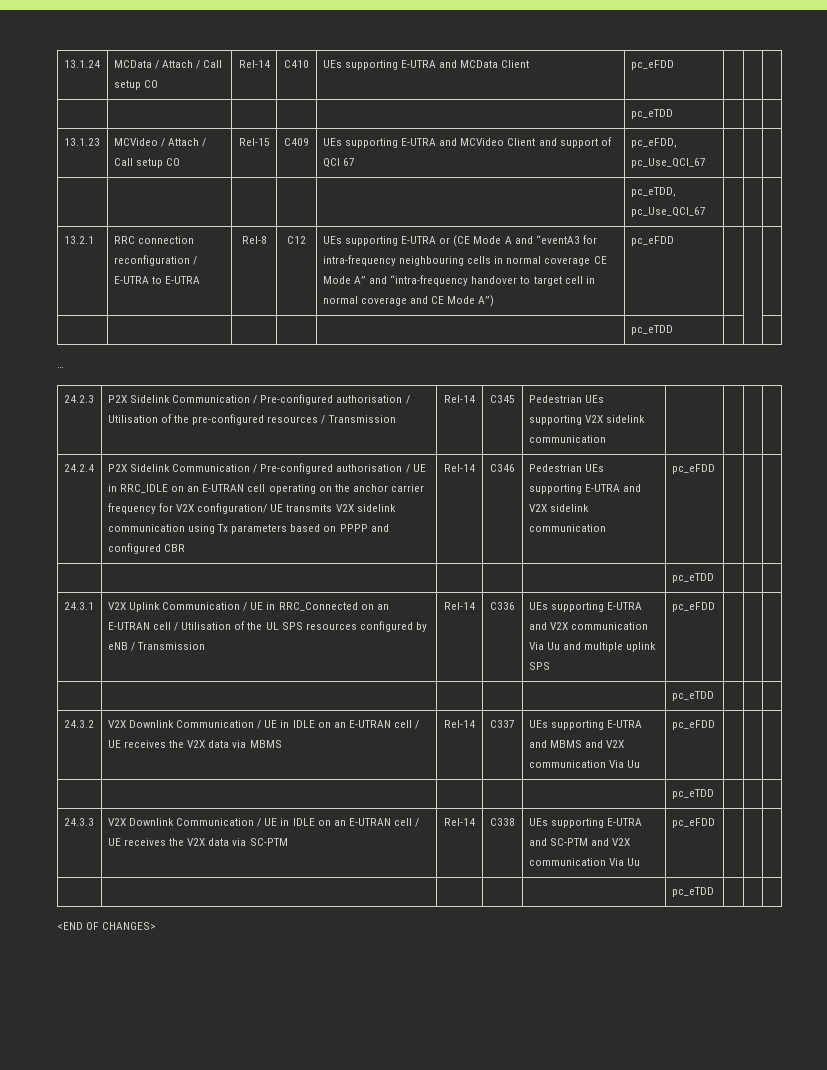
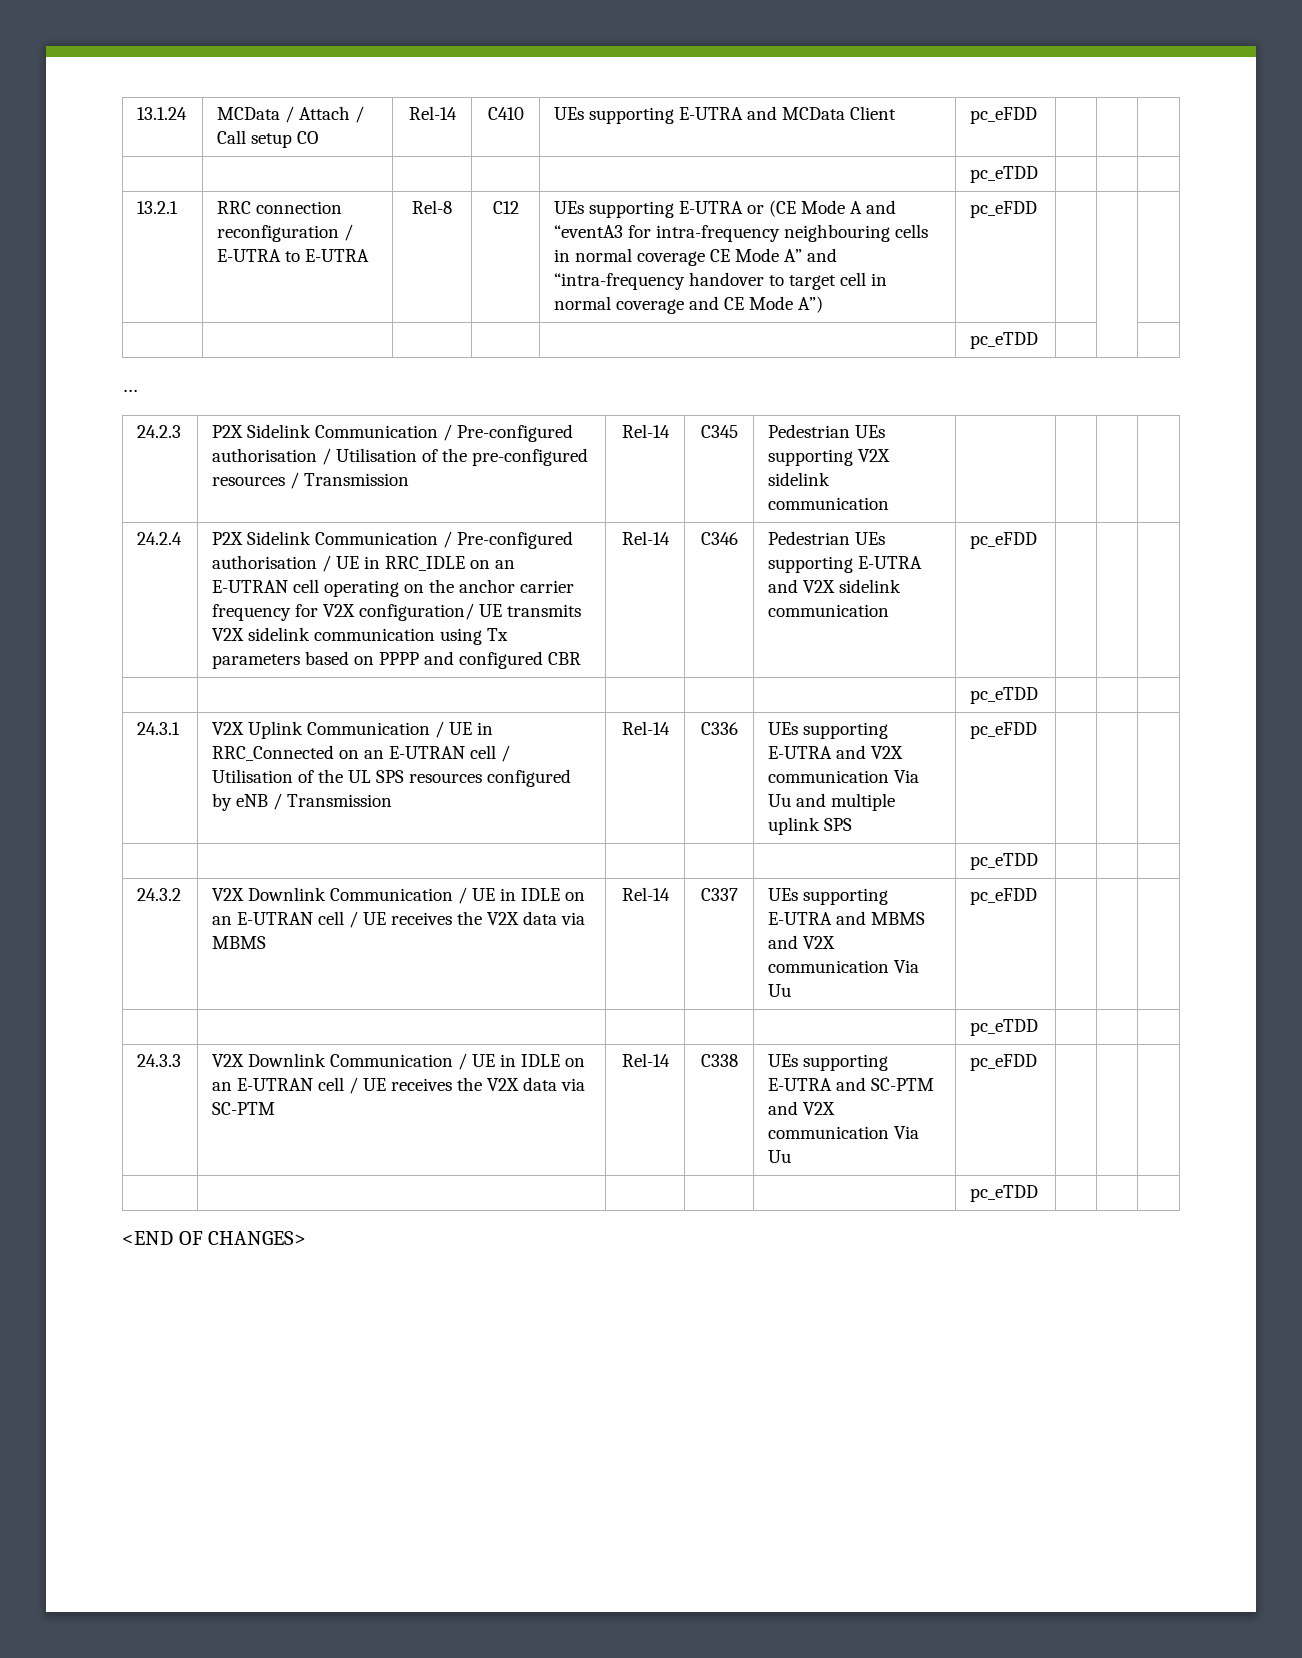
[63,138,100,146] [113,138,207,147] [113,158,181,168] [238,138,270,146] [284,138,309,146] [322,137,612,148] [322,158,355,168] [630,138,677,148] [630,158,706,168] [630,187,676,197] [630,207,706,217] // 13.1.23 | MCVideo / Attach / Call setup CO | Rel-15 | C409 | UEs supporting E-UTRA and MCVideo Client and support of QCI 67 | pc_eFDD, pc_Use_QCI_67 | | | // | | | | | pc_eTDD, pc_Use_QCI_67 | | | -> (1039, 174) none

